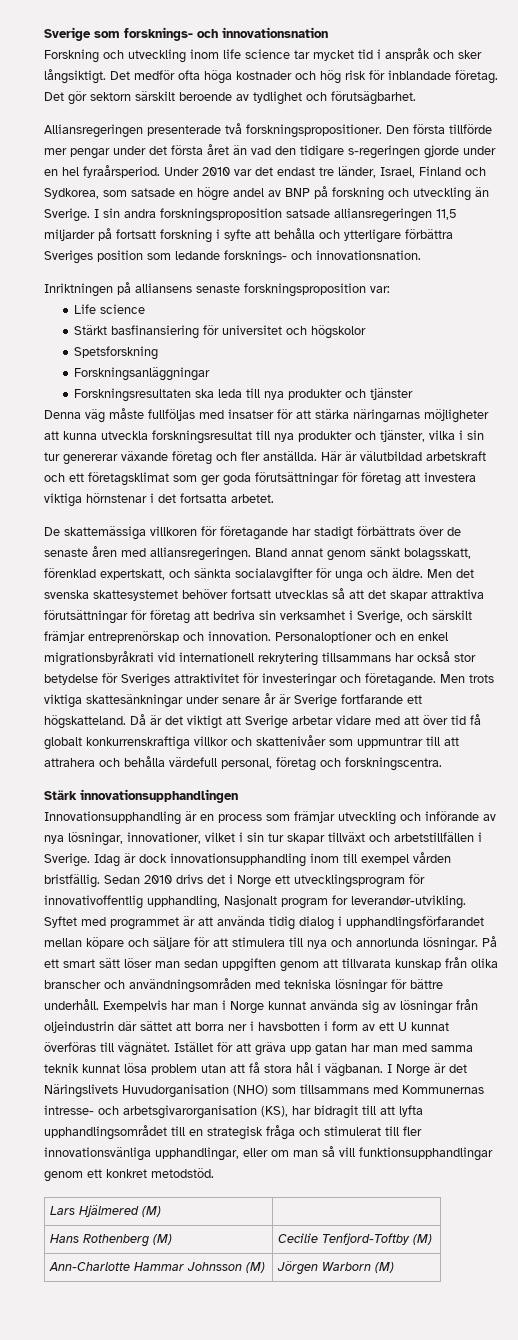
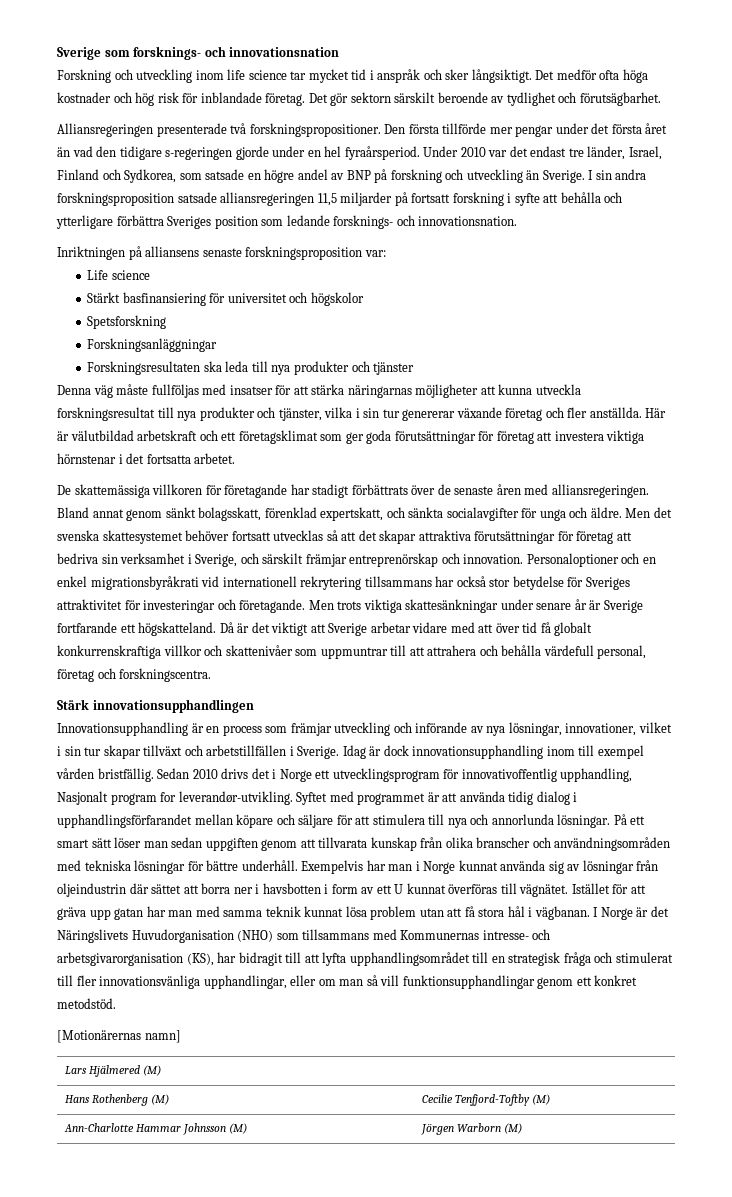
(214, 1173) none -> [57,1030,181,1043] // [Motionärernas namn]

